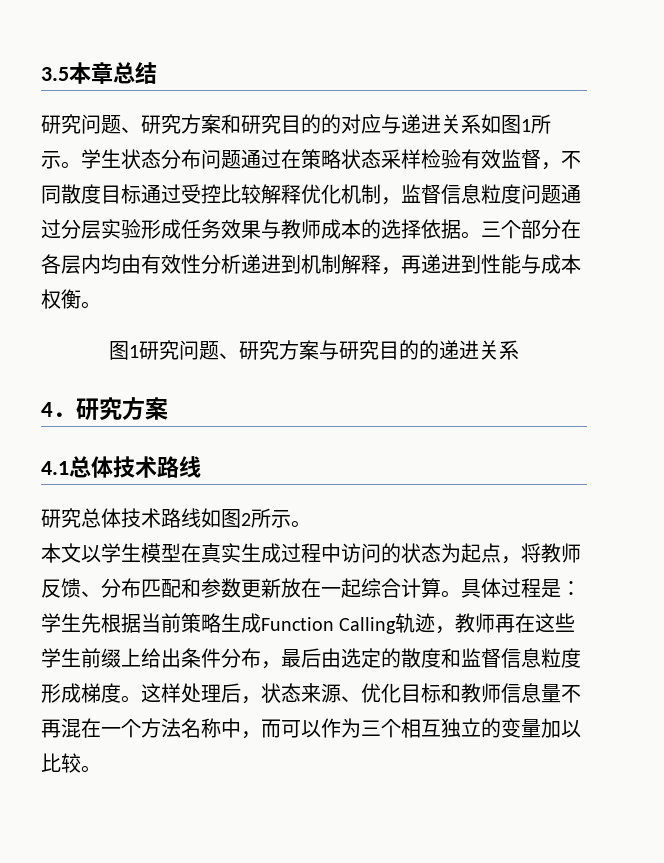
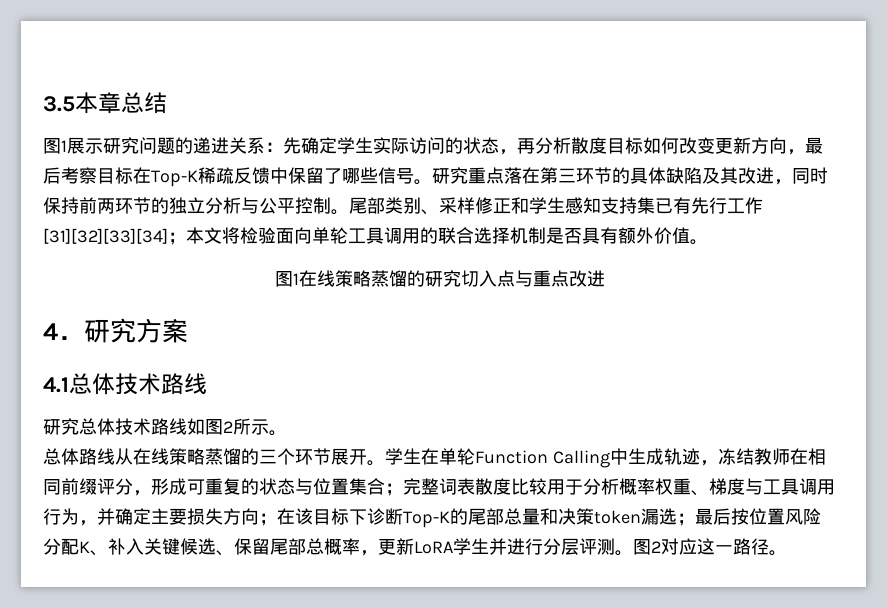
[41,114,551,134] [41,149,581,170] [41,184,581,205] [41,219,581,239] [41,254,581,275] [41,289,101,309] [109,340,519,360] 研究问题、研究方案和研究目的的对应与递进关系如图1所示。学生状态分布问题通过在策略状态采样检验有效监督，不同散度目标通过受控比较解释优化机制，监督信息粒度问题通过分层实验形成任务效果与教师成本的选择依据。三个部分在各层内均由有效性分析递进到机制解释，再递进到性能与成本权衡。 // 图1研究问题、研究方案与研究目的的递进关系 -> [43,137,823,155] [43,167,828,187] [43,197,763,215] [43,227,708,245] [274,270,605,287] 图1展示研究问题的递进关系：先确定学生实际访问的状态，再分析散度目标如何改变更新方向，最后考察目标在Top-K稀疏反馈中保留了哪些信号。研究重点落在第三环节的具体缺陷及其改进，同时保持前两环节的独立分析与公平控制。尾部类别、采样修正和学生感知支持集已有先行工作[31][32][33][34]；本文将检验面向单轮工具调用的联合选择机制是否具有额外价值。 // 图1在线策略蒸馏的研究切入点与重点改进
[41,543,581,564] [41,578,581,598] [41,613,576,634] [41,648,581,669] [41,683,581,704] [41,718,581,739] [41,753,81,773] 本文以学生模型在真实生成过程中访问的状态为起点，将教师反馈、分布匹配和参数更新放在一起综合计算。具体过程是：学生先根据当前策略生成Function Calling轨迹，教师再在这些学生前缀上给出条件分布，最后由选定的散度和监督信息粒度形成梯度。这样处理后，状态来源、优化目标和教师信息量不再混在一个方法名称中，而可以作为三个相互独立的变量加以比较 -> [43,448,826,468] [43,478,835,496] [43,508,821,528] [43,538,769,556] 总体路线从在线策略蒸馏的三个环节展开。学生在单轮Function Calling中生成轨迹，冻结教师在相同前缀评分，形成可重复的状态与位置集合；完整词表散度比较用于分析概率权重、梯度与工具调用行为，并确定主要损失方向；在该目标下诊断Top-K的尾部总量和决策token漏选；最后按位置风险分配K、补入关键候选、保留尾部总概率，更新LoRA学生并进行分层评测。图2对应这一路径

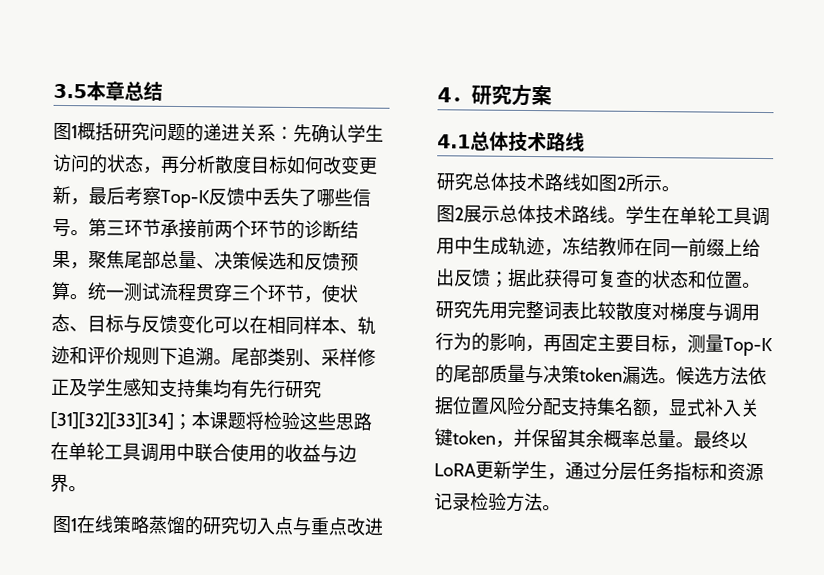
[67,137,103,154] 展示 -> [77,122,114,141] 概括
[319,137,409,154] 定学生实际 -> [329,124,384,143] 认学生
[751,137,787,154] 方向 -> (71, 195) none
[97,167,828,187] [43,197,331,214] 目标在Top-K稀疏反馈中保留了哪些信号。研究重点落在第三环节的具体缺陷及其改进，同时保持前两环节的独立分析与公平控制 -> [160,187,371,209] [52,218,359,240] [52,250,359,272] [51,281,359,304] [51,313,376,336] [51,345,214,366] Top-K反馈中丢失了哪些信号。第三环节承接前两个环节的诊断结果，聚焦尾部总量、决策候选和反馈预算。统一测试流程贯穿三个环节，使状态、目标与反馈变化可以在相同样本、轨迹和评价规则下追溯
[511,197,529,214] 和 -> [69,378,88,397] 及
[655,197,763,214] [43,227,690,245] 已有先行工作[31][32][33][34]；本文将检验面向单轮工具调用的联合选择机制是否具有额外价值 -> [213,379,322,399] [50,411,372,431] [50,441,357,464] [50,473,69,493] 均有先行研究[31][32][33][34]；本课题将检验这些思路在单轮工具调用中联合使用的收益与边界
[43,448,367,465] 总体路线从在线策略蒸馏的三个环节展开 -> [436,204,608,225] 图2展示总体技术路线
[475,450,610,468] Function Calling -> [715,206,770,227] [436,237,455,255] 工具调用
[807,448,826,465] [43,478,835,496] [43,508,403,526] 相同前缀评分，形成可重复的状态与位置集合；完整词表散度比较用于分析概率权重、梯度与工具调用行为，并确定主要损失方向；在该目标下诊断 -> [652,238,761,258] [436,268,761,290] [435,300,760,322] [435,332,724,354] 同一前缀上给出反馈；据此获得可复查的状态和位置。研究先用完整词表比较散度对梯度与调用行为的影响，再固定主要目标，测量
[504,508,558,525] 总量和 -> [489,364,544,385] 质量与
[677,508,821,526] [43,538,769,556] ；最后按位置风险分配K、补入关键候选、保留尾部总概率，更新LoRA学生并进行分层评测。图2对应这一路径 -> [658,366,767,386] [434,396,760,418] [434,428,748,449] [434,460,764,483] [434,492,543,512] 。候选方法依据位置风险分配支持集名额，显式补入关键token，并保留其余概率总量。最终以LoRA更新学生，通过分层任务指标和资源记录检验方法

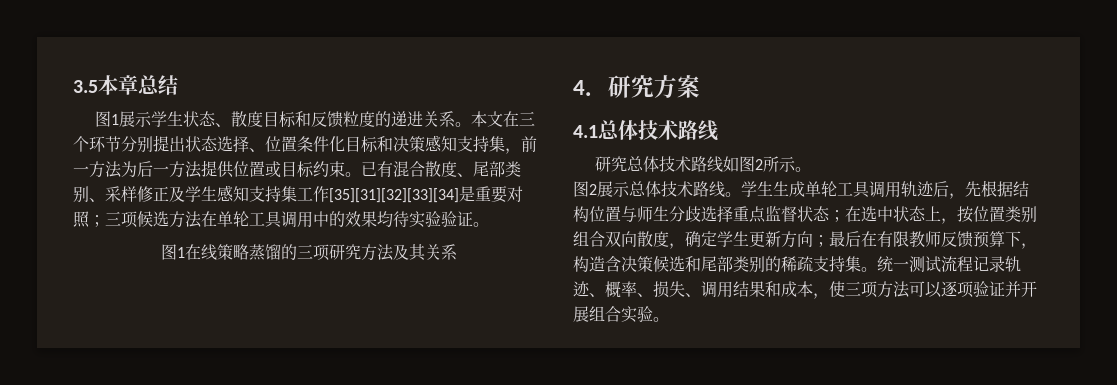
[77,122,384,144] [52,153,378,175] [52,185,371,209] [52,218,359,240] [52,250,359,272] [51,281,359,304] [51,313,376,336] [51,345,232,366] 概括研究问题的递进关系：先确认学生访问的状态，再分析散度目标如何改变更新，最后考察Top-K反馈中丢失了哪些信号。第三环节承接前两个环节的诊断结果，聚焦尾部总量、决策候选和反馈预算。统一测试流程贯穿三个环节，使状态、目标与反馈变化可以在相同样本、轨迹和评价规则下追溯。 -> [119,111,536,128] [73,135,537,154] [73,160,473,178] 展示学生状态、散度目标和反馈粒度的递进关系。本文在三个环节分别提出状态选择、位置条件化目标和决策感知支持集，前一方法为后一方法提供位置或目标约束。已有混合散度、
[213,379,322,399] [50,411,372,431] [50,441,357,464] [50,473,69,493] 均有先行研究[31][32][33][34]；本课题将检验这些思路在单轮工具调用中联合使用的收益与边界 -> [297,186,523,203] [73,211,473,228] 工作[35][31][32][33][34]是重要对照；三项候选方法在单轮工具调用中的效果均待实验验证
[202,516,384,537] 研究切入点与重点改进 -> [296,244,457,261] 三项研究方法及其关系
[661,206,770,227] [436,236,761,258] [436,268,761,290] [435,300,760,322] [435,332,773,357] [435,364,767,386] [434,396,760,418] [434,428,748,449] [434,460,764,483] [434,492,543,512] 在单轮工具调用中生成轨迹，冻结教师在同一前缀上给出反馈；据此获得可复查的状态和位置。研究先用完整词表比较散度对梯度与调用行为的影响，再固定主要目标，测量Top-K的尾部质量与决策token漏选。候选方法依据位置风险分配支持集名额，显式补入关键token，并保留其余概率总量。最终以LoRA更新学生，通过分层任务指标和资源记录检验方法 -> [773,180,1029,199] [573,205,1037,224] [573,231,1037,249] [573,256,1021,272] [573,281,1037,299] [573,306,653,323] 生成单轮工具调用轨迹后，先根据结构位置与师生分歧选择重点监督状态；在选中状态上，按位置类别组合双向散度，确定学生更新方向；最后在有限教师反馈预算下，构造含决策候选和尾部类别的稀疏支持集。统一测试流程记录轨迹、概率、损失、调用结果和成本，使三项方法可以逐项验证并开展组合实验

